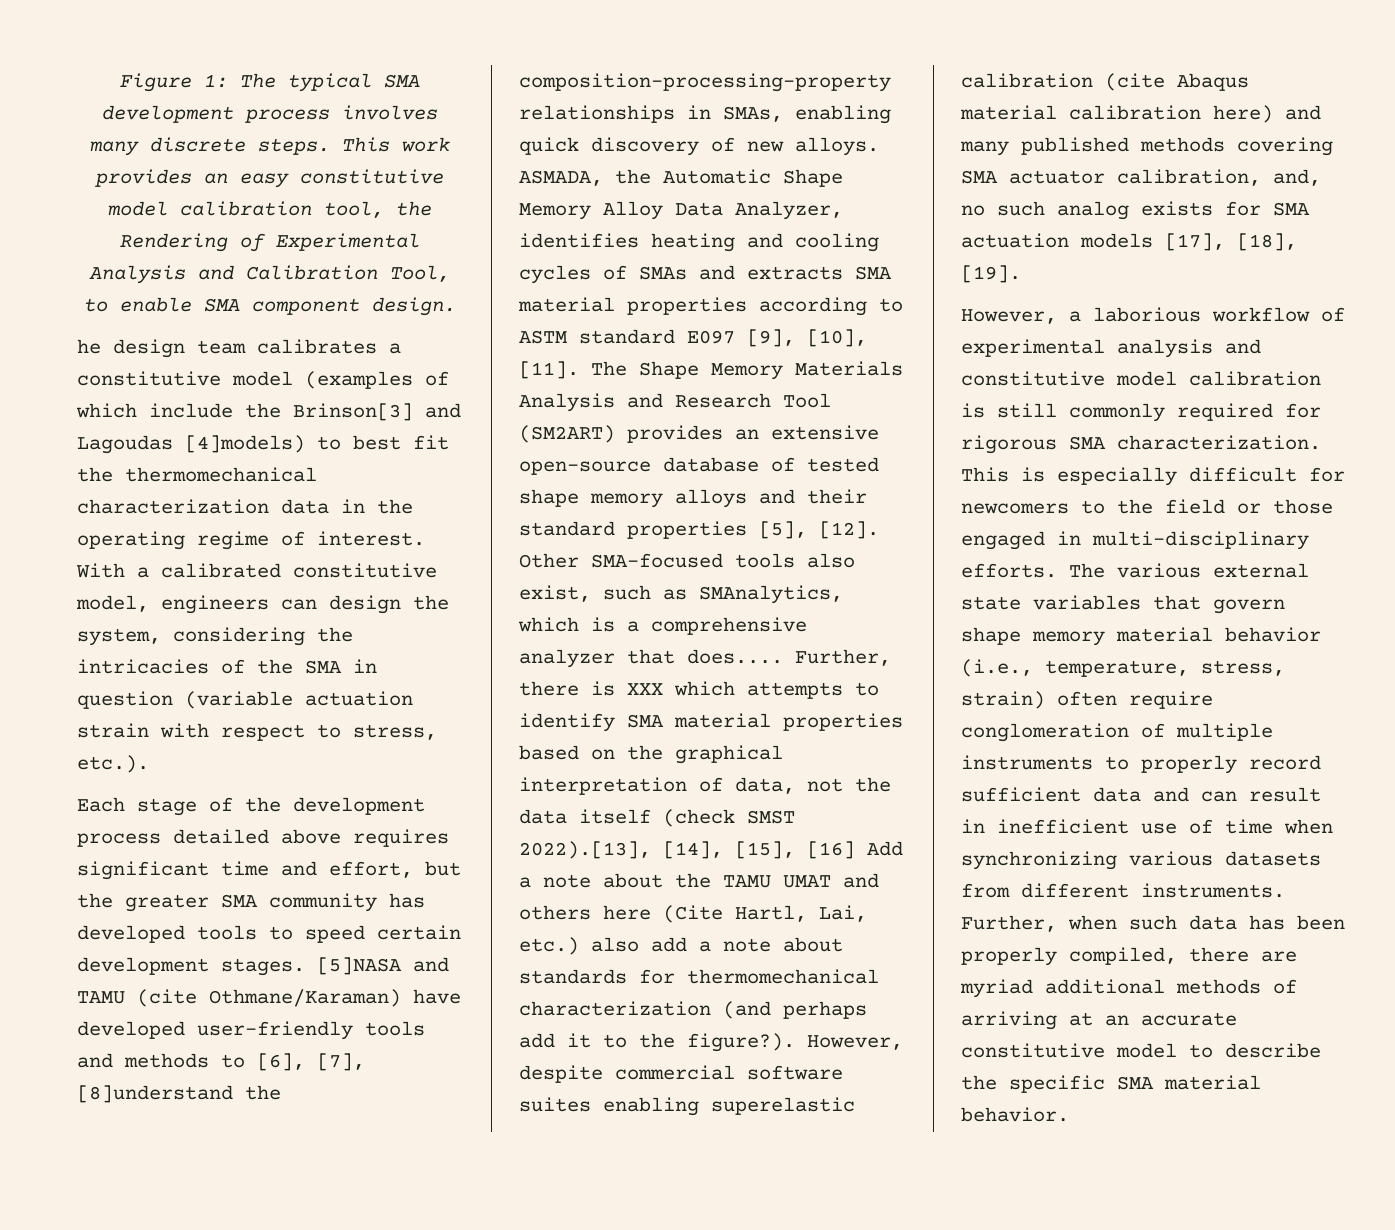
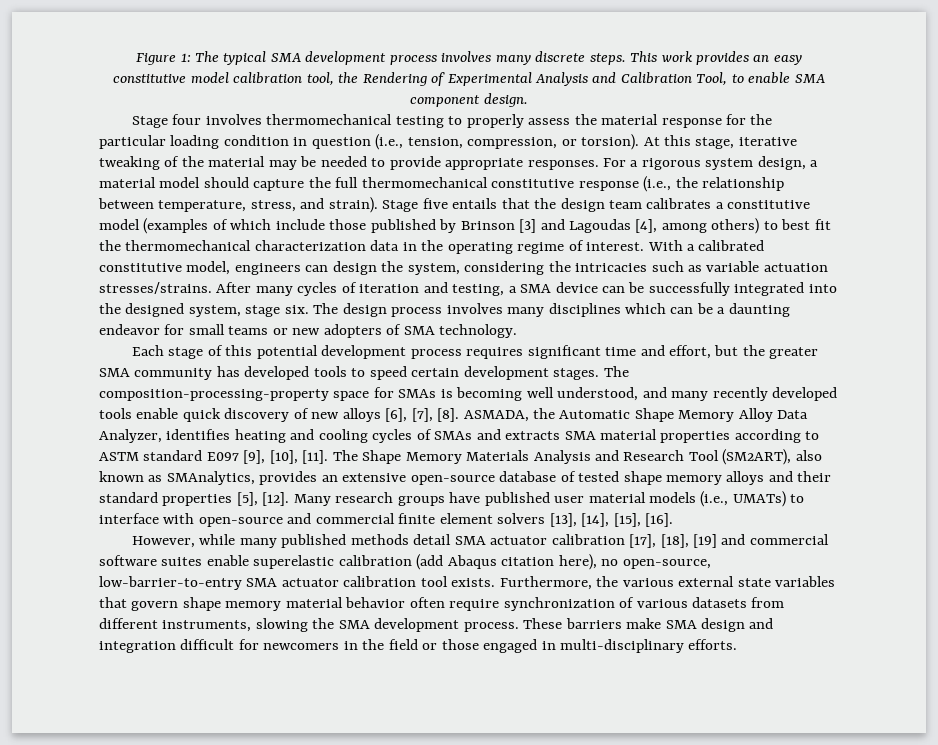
[77,339,101,354] he -> [131,114,773,128] [99,134,797,150] [99,156,819,170] [99,176,785,192] [98,197,557,213] Stage four involves thermomechanical testing to properly assess the material response for the particular loading condition in question (i.e., tension, compression, or torsion). At this stage, iterative tweaking of the material may be needed to provide appropriate responses. For a rigorous system design, a material model should capture the full thermomechanical constitutive response (i.e., the relationship between temperature, stress, and strain). Stage five entails that the
[245,403,461,421] [77,435,305,454] the Brinson[3] and Lagoudas [4]models) -> [329,218,760,234] those published by Brinson [3] and Lagoudas [4], among others)
[221,659,377,674] [77,691,413,709] [77,723,437,741] [77,755,149,773] [77,797,425,816] [77,829,341,847] of the SMA in question (variable actuation strain with respect to stress, etc.). // Each stage of the development process detailed above -> [651,261,828,272] [99,282,837,296] [99,303,790,317] [99,324,518,338] [131,345,462,359] such as variable actuation stresses/strains. After many cycles of iteration and testing, a SMA device can be successfully integrated into the designed system, stage six. The design process involves many disciplines which can be a daunting endeavor for small teams or new adopters of SMA technology. // Each stage of this potential development process
[317,957,449,975] [77,989,461,1007] [77,1021,425,1040] [77,1053,365,1071] [77,1085,281,1103] [519,73,891,92] [519,105,891,124] [519,137,879,156] [5]NASA and TAMU (cite Othmane/Karaman) have developed user-friendly tools and methods to [6], [7], [8]understand the composition-processing-property relationships in SMAs, enabling quick discovery of new alloys. -> [603,366,629,377] [99,387,838,401] [99,408,460,422] The composition-processing-property space for SMAs is becoming well understood, and many recently developed tools enable quick discovery of new alloys [6], [7], [8].
[519,425,615,443] (SM2ART) -> [722,449,822,465] [99,471,255,485] (SM2ART), also known as SMAnalytics,
[519,553,855,568] [519,585,843,604] [518,617,807,635] [519,649,891,668] [519,681,879,699] [519,713,903,732] [519,745,783,764] [519,777,891,795] [519,809,795,827] [519,841,903,859] [519,873,879,888] [519,905,867,923] [519,937,843,955] [519,969,879,984] [519,1001,867,1019] [519,1033,903,1052] [519,1065,603,1083] Other SMA-focused tools also exist, such as SMAnalytics, which is a comprehensive analyzer that does.... Further, there is XXX which attempts to identify SMA material properties based on the graphical interpretation of data, not the data itself (check SMST 2022).[13], [14], [15], [16] Add a note about the TAMU UMAT and others here (Cite Hartl, Lai, etc.) also add a note about standards for thermomechanical characterization (and perhaps add it to the figure?). However, despite -> [293,491,805,507] [99,513,674,527] [131,534,746,548] Many research groups have published user material models (i.e., UMATs) to interface with open-source and commercial finite element solvers [13], [14], [15], [16]. // However, while many published methods detail SMA actuator calibration [17], [18], [19] and
[603,1097,699,1116] enabling -> [206,555,249,566] enable
[1105,73,1249,91] [960,105,1321,123] [960,137,1333,156] [961,169,1321,186] [961,201,1310,220] [961,233,1297,251] [961,265,1021,283] [961,307,1345,324] [961,339,1261,358] [961,371,1321,386] [961,403,1321,422] [961,435,1321,454] [961,467,1345,486] [961,499,1333,514] [961,531,1309,550] [961,563,1105,578] (cite Abaqus material calibration here) and many published methods covering SMA actuator calibration, and, no such analog exists for SMA actuation models [17], [18], [19]. // However, a laborious workflow of experimental analysis and constitutive model calibration is still commonly required for rigorous SMA characterization. This is especially difficult for newcomers to the field or those engaged in multi-disciplinary efforts. The -> [416,554,711,570] [99,576,619,590] (add Abaqus citation here), no open-source, low-barrier-to-entry SMA actuator calibration tool exists. Furthermore, the
[961,659,1285,677] [961,691,1213,709] [961,723,1273,742] [961,755,1321,774] [961,787,1321,802] [961,819,1333,834] [961,851,1321,870] [961,883,1285,898] [961,915,1345,932] [961,947,1297,966] [960,979,1297,998] [961,1011,1237,1030] [961,1043,1321,1058] [961,1075,1261,1093] [961,1107,1069,1122] (i.e., temperature, stress, strain) often require conglomeration of multiple instruments to properly record sufficient data and can result in inefficient use of time when synchronizing various datasets from different instruments. Further, when such data has been properly compiled, there are myriad additional methods of arriving at an accurate constitutive model to describe the specific SMA material behavior. -> [409,597,785,611] [99,618,774,632] [99,639,738,653] often require synchronization of various datasets from different instruments, slowing the SMA development process. These barriers make SMA design and integration difficult for newcomers in the field or those engaged in multi-disciplinary efforts.

